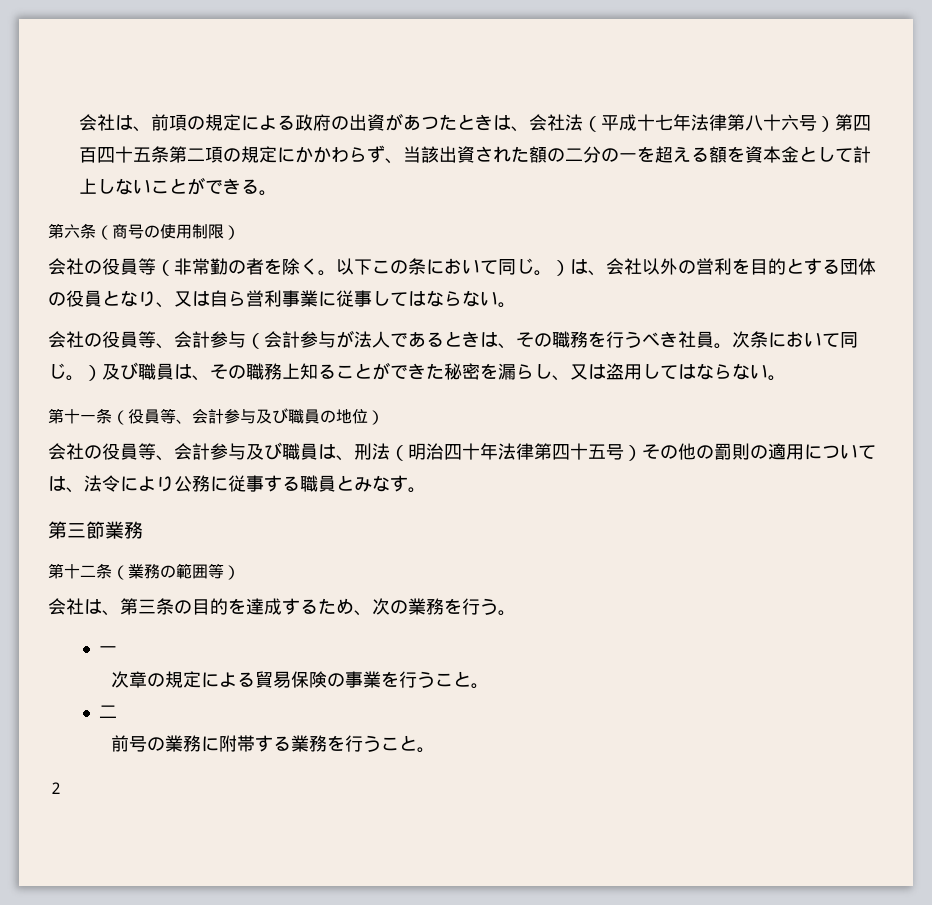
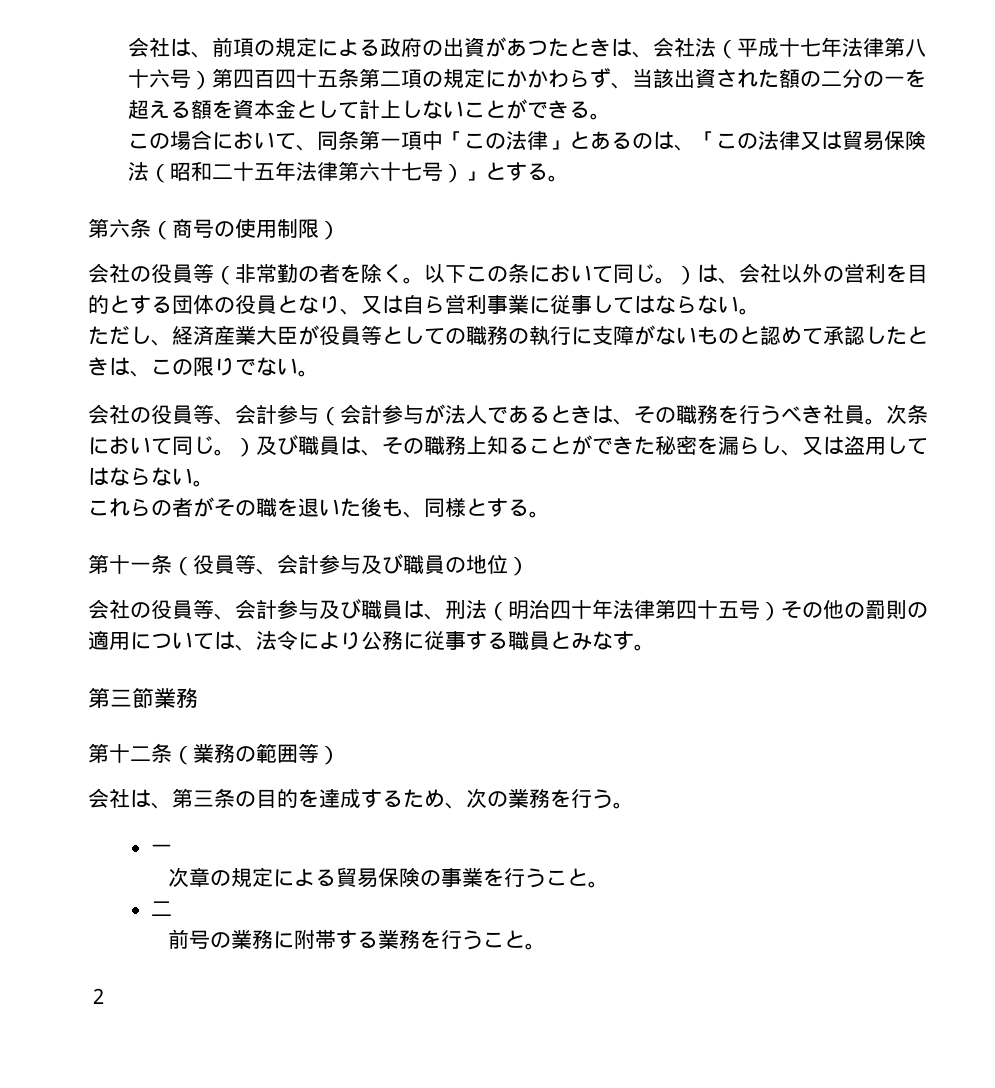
(278, 193) none -> [128,130,927,151] [128,161,570,183] // この場合において、同条第一項中「この法律」とあるのは、「この法律又は貿易保険法（昭和二十五年法律第六十七号）」とする。
(516, 305) none -> [88,325,928,346] [88,357,319,377] // ただし、経済産業大臣が役員等としての職務の執行に支障がないものと認めて承認したときは、この限りでない。
(786, 378) none -> [88,497,550,518] // これらの者がその職を退いた後も、同様とする。

